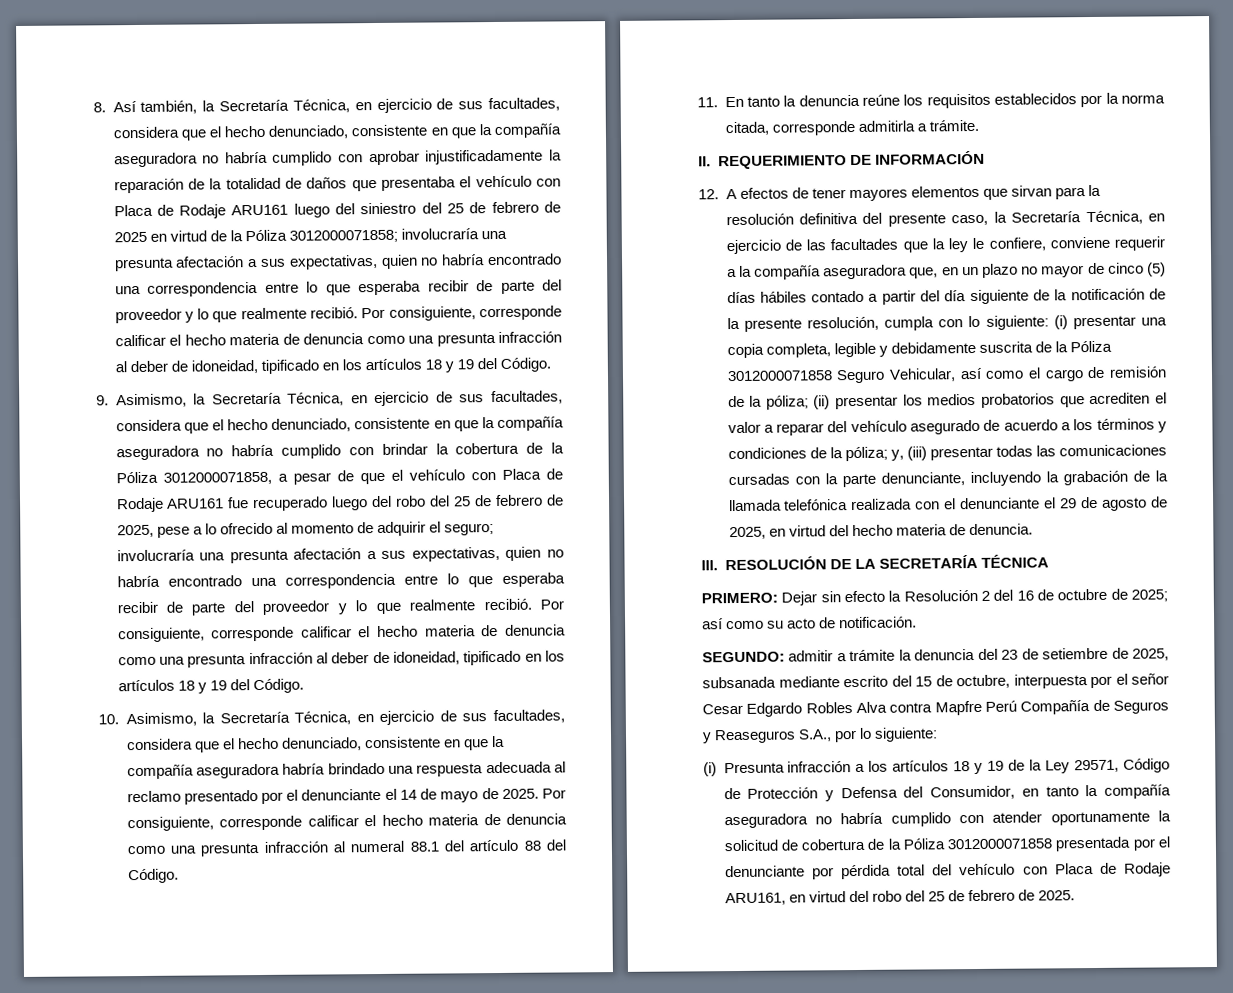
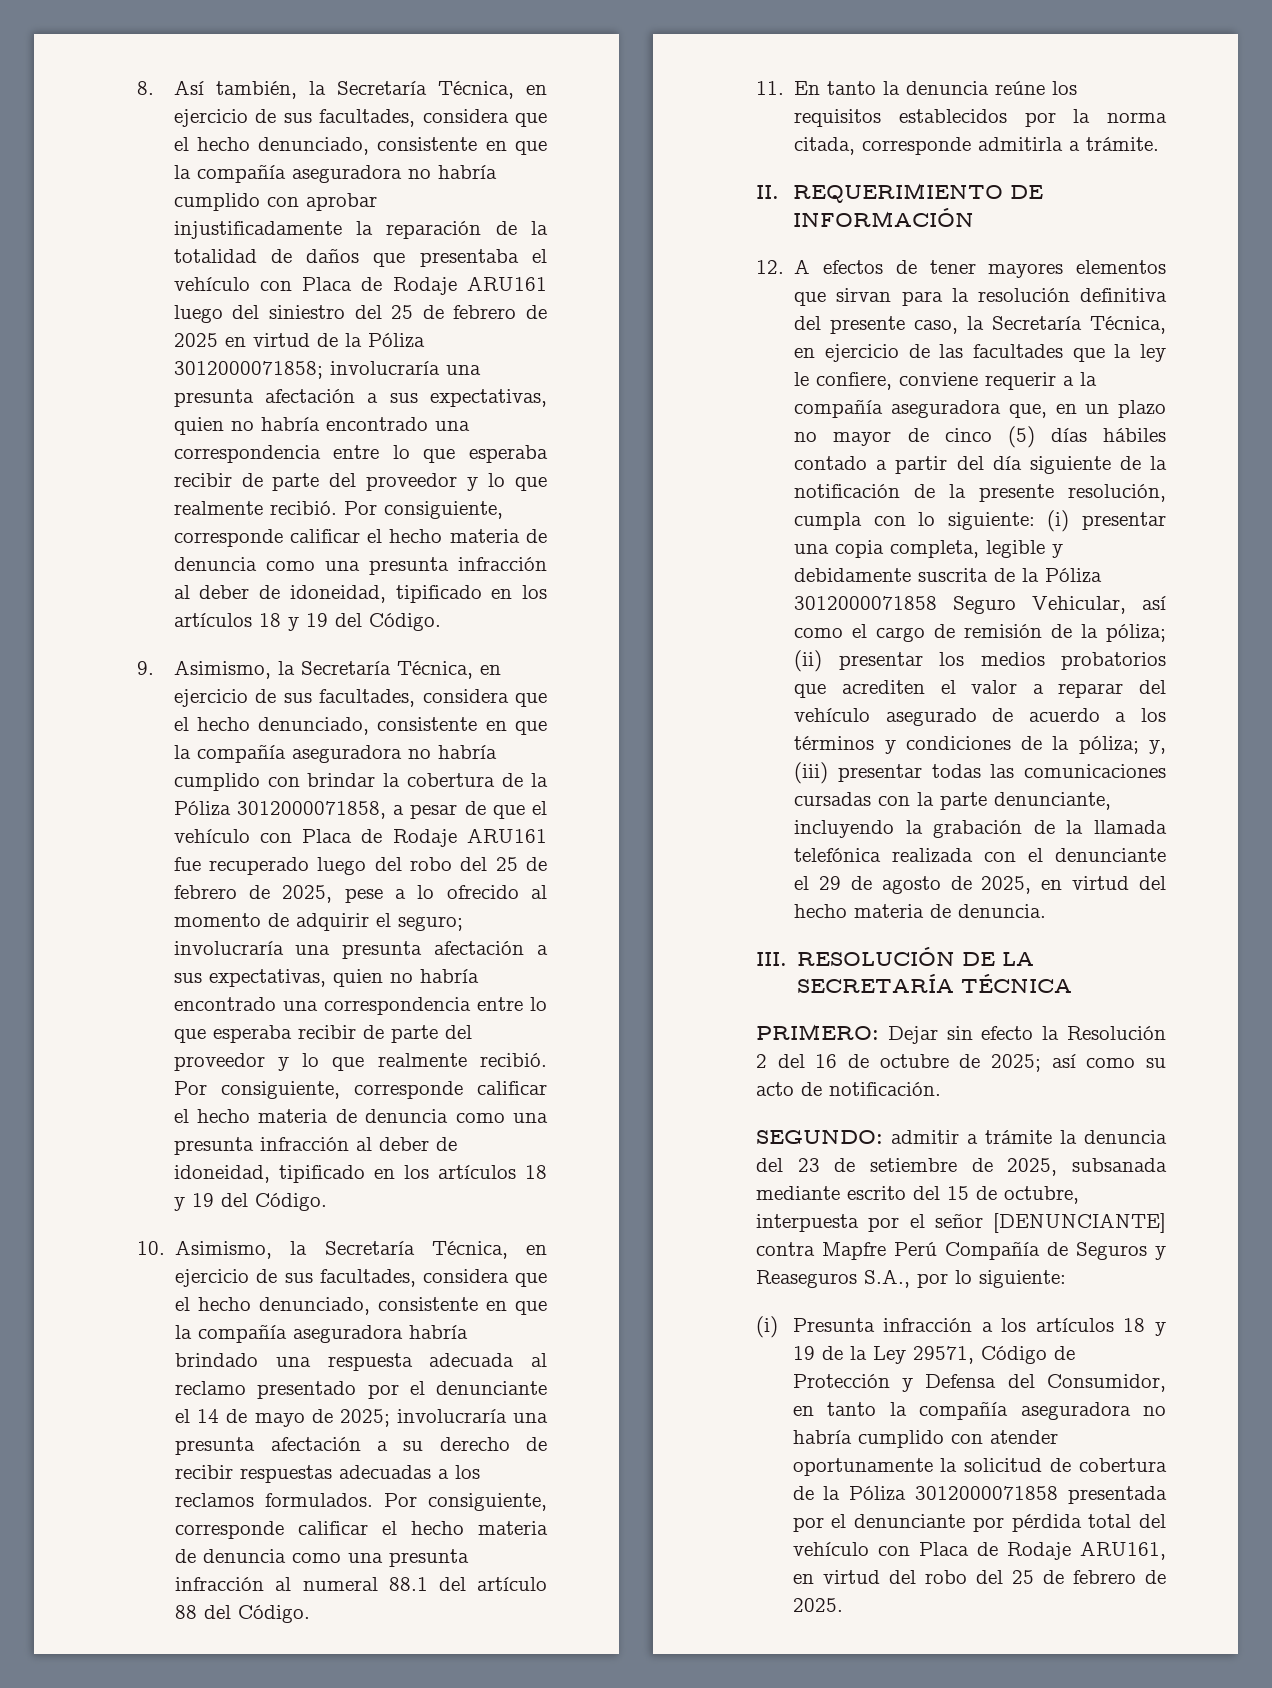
[501,788,539,799] 2025. -> [339,1409,548,1427] [175,1437,547,1455] [175,1465,481,1483] [175,1493,374,1507] 2025; involucraría una presunta afectación a su derecho de recibir respuestas adecuadas a los reclamos formulados.
[702,701,887,717] Cesar Edgardo Robles Alva -> [993,1213,1166,1233] [DENUNCIANTE]

